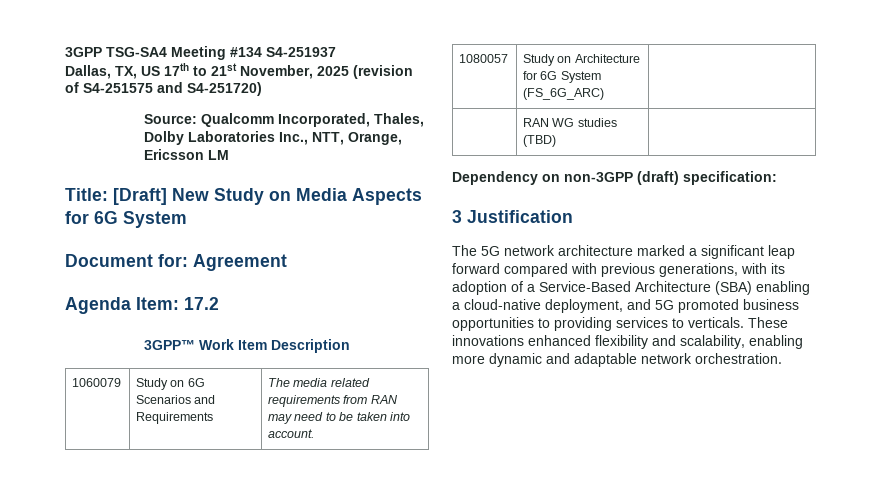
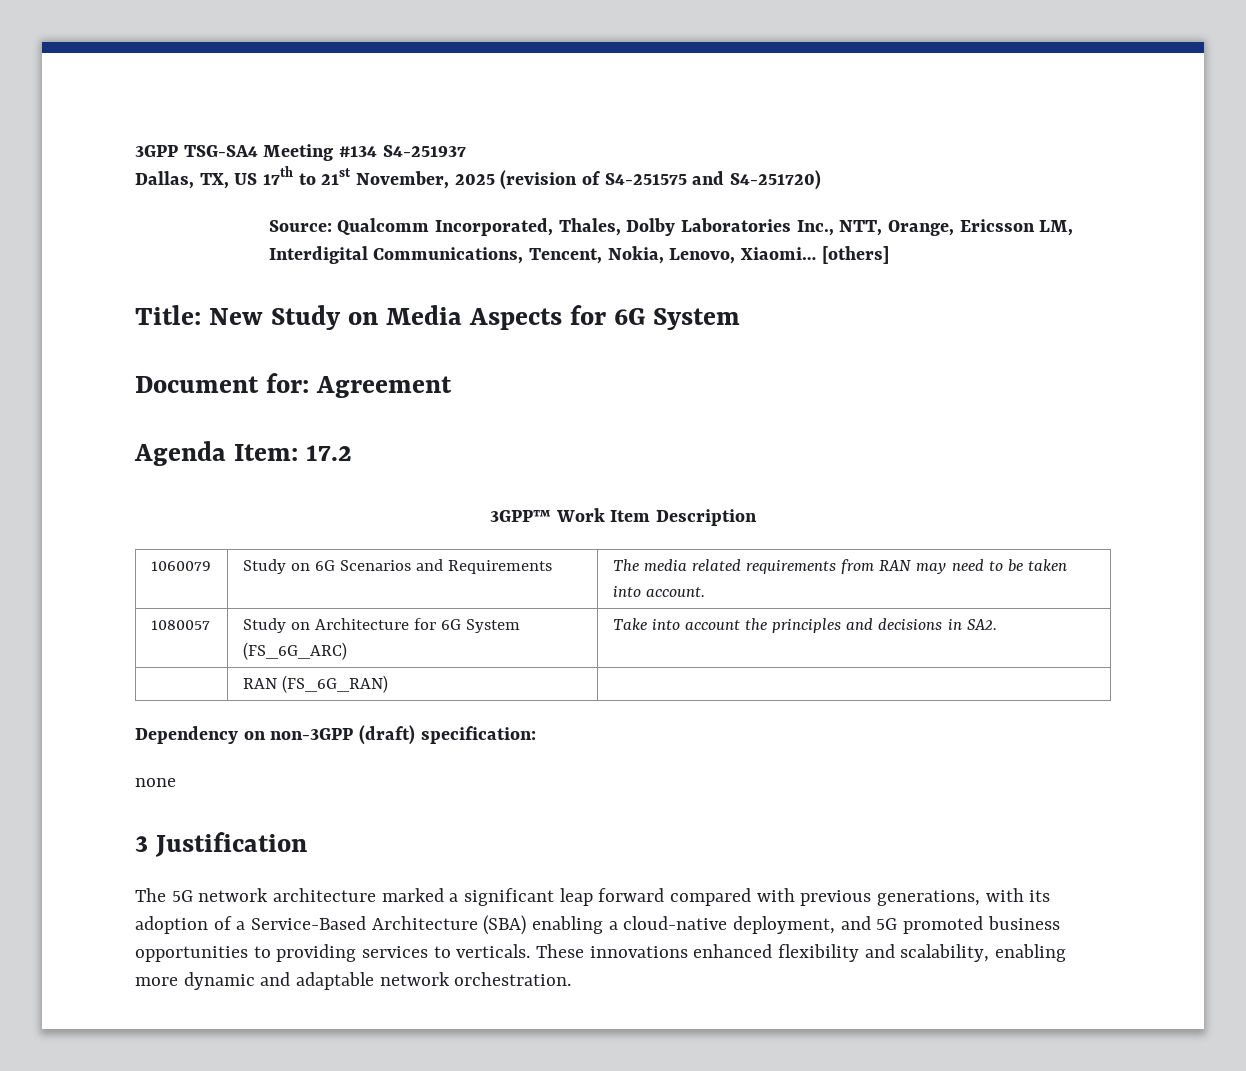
[207,150,229,160] LM -> [1039,220,1074,236] [268,246,889,264] LM, Interdigital Communications, Tencent, Nokia, Lenovo, Xiaomi… [others]
[113,188,167,205] [Draft] -> (201, 315) none
[523,118,617,127] [523,135,557,147] // | RAN WG studies (TBD) -> [612,618,997,633] [242,675,388,693] Take into account the principles and decisions in SA2. // | RAN (FS_6G_RAN)
(777, 178) none -> [135,778,176,787] // none

